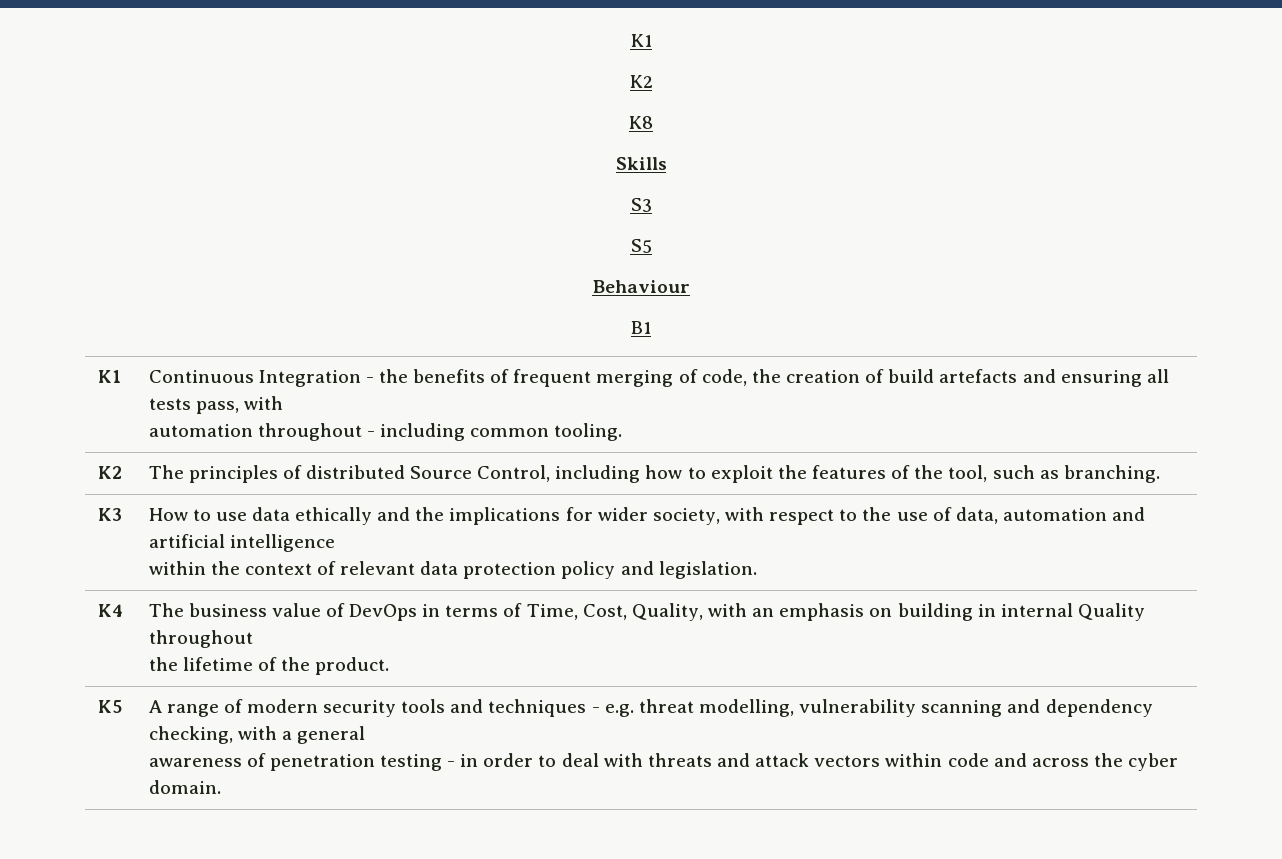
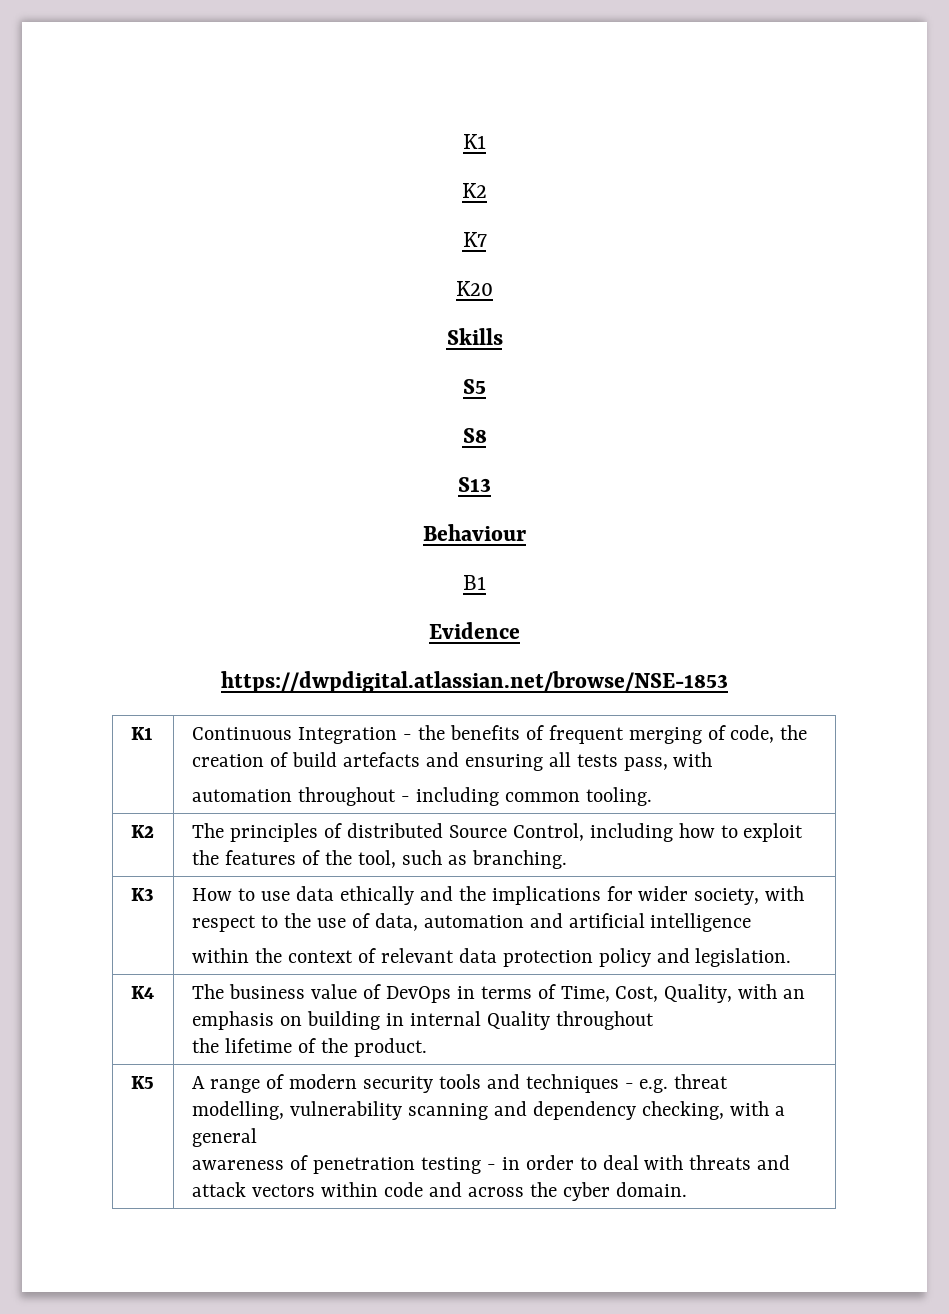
[629,116,653,129] K8 -> [462,232,487,247] [456,281,493,296] K7 // K20
[630,198,652,212] [630,239,652,253] S3 // S5 -> [463,379,486,394] [462,428,487,443] [458,477,491,492] S5 // S8 // S13
(651, 327) none -> [429,622,520,639] [221,671,728,693] // Evidence // https://dwpdigital.atlassian.net/browse/NSE-1853

